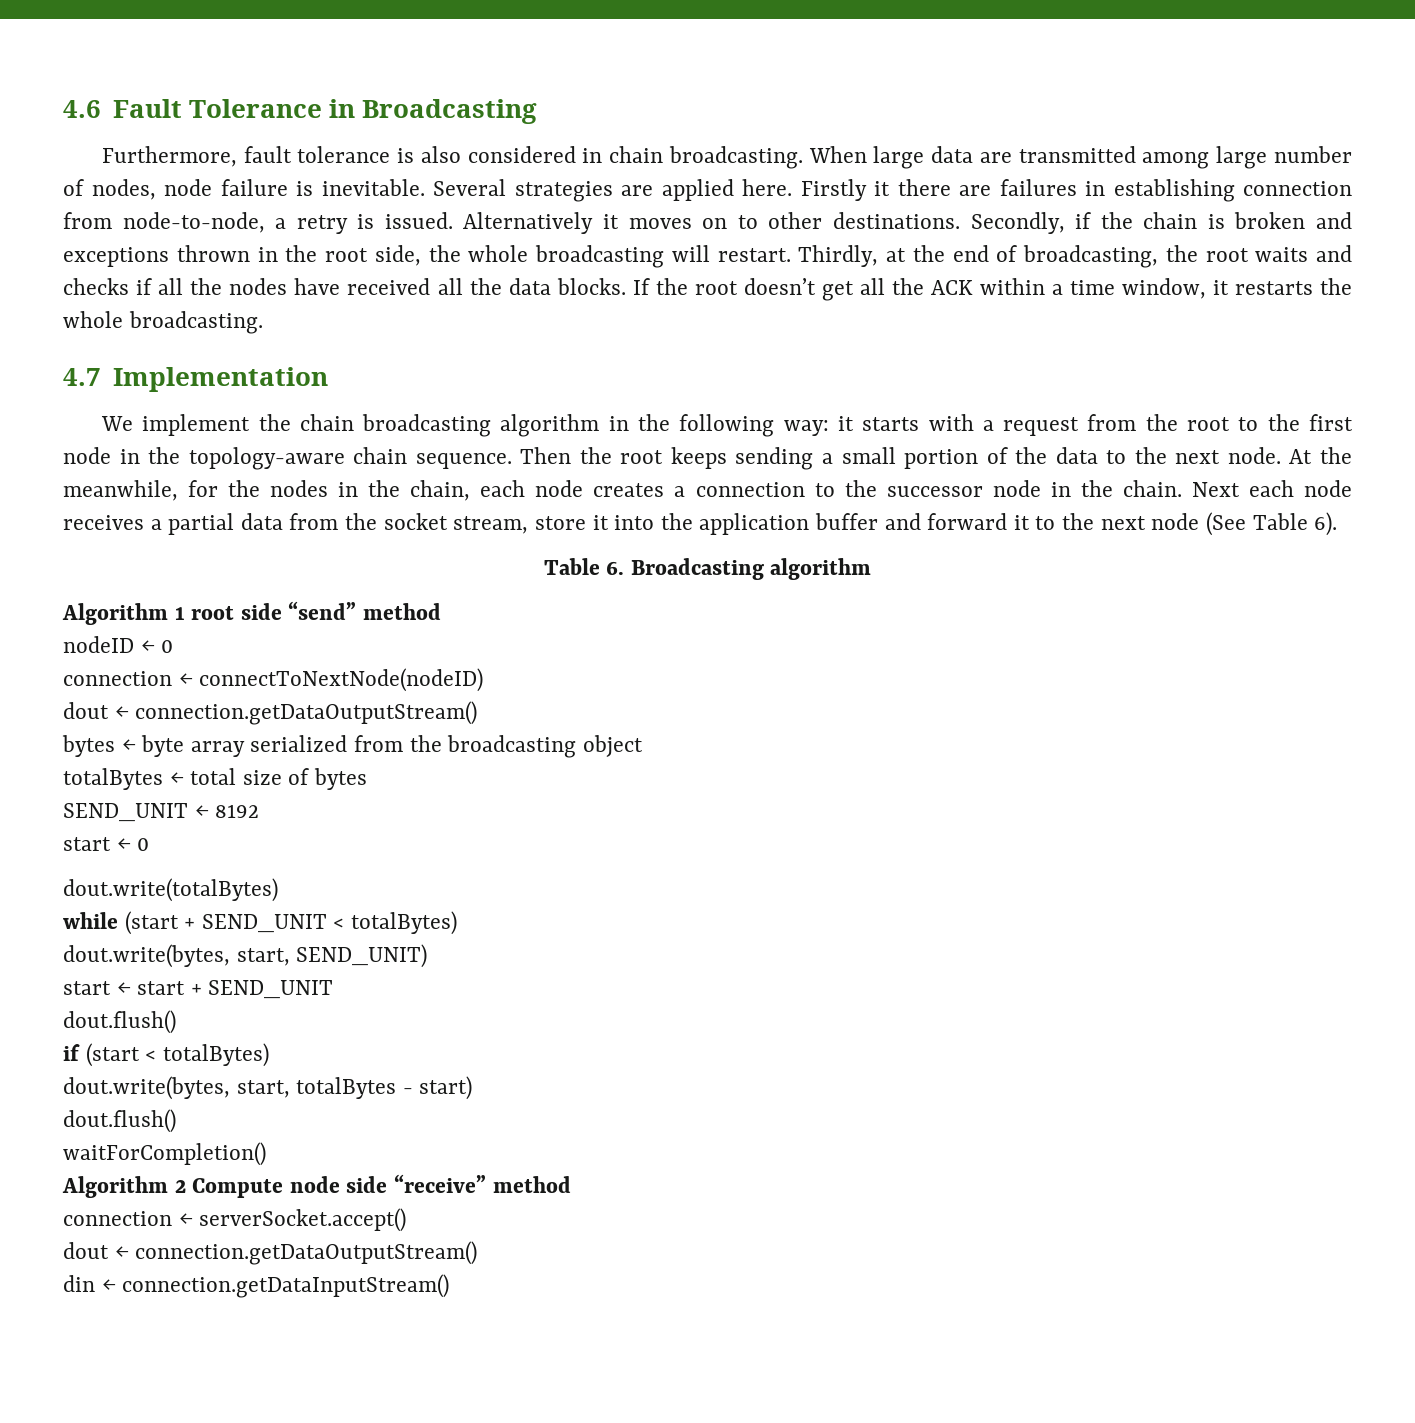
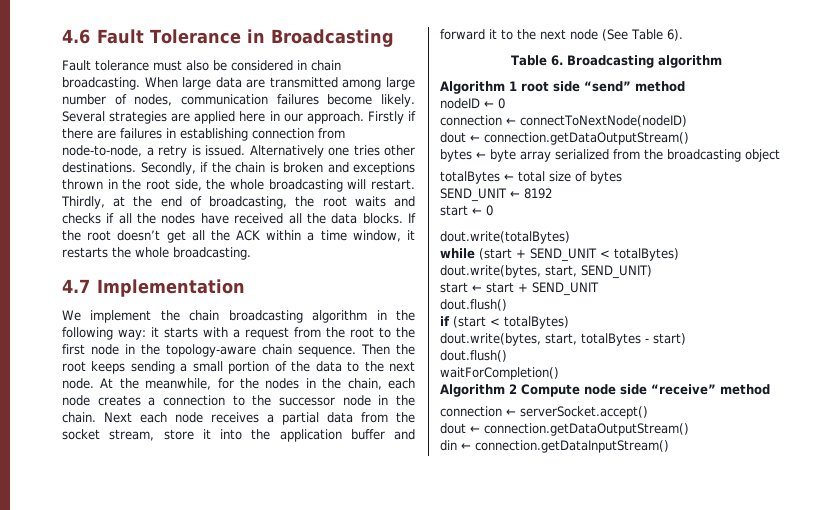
[101,146,461,167] Furthermore, fault tolerance is also -> [62,60,227,71] Fault tolerance must also be
[164,179,890,202] node failure is inevitable. Several strategies are applied here. Firstly it -> [181,94,416,107] [62,111,416,124] communication failures become likely. Several strategies are applied here in our approach. Firstly if
[603,214,758,229] it moves on to -> [328,145,380,156] one tries

